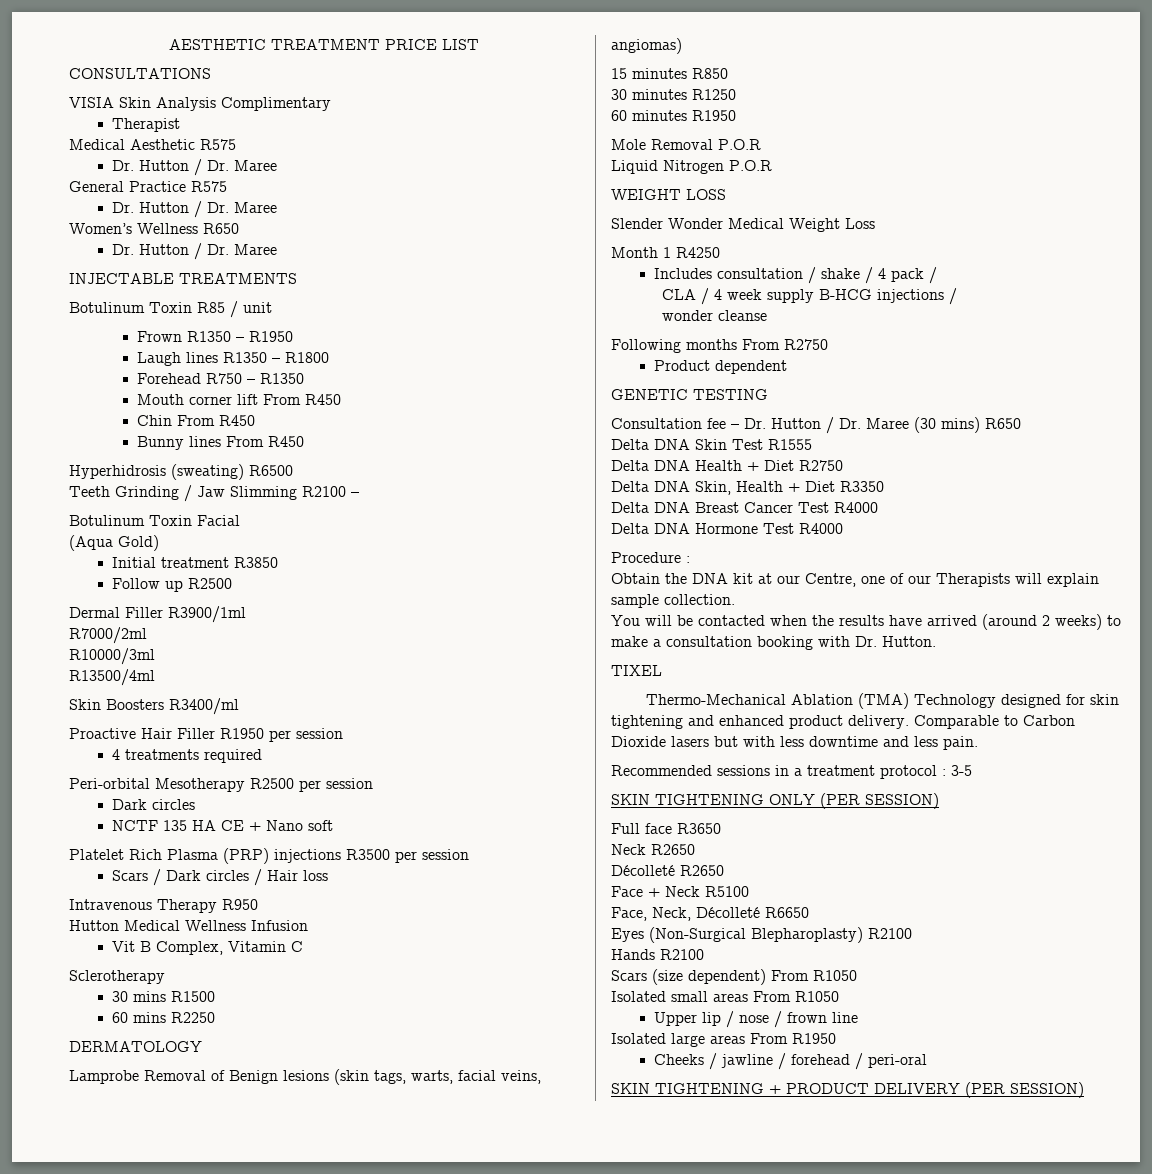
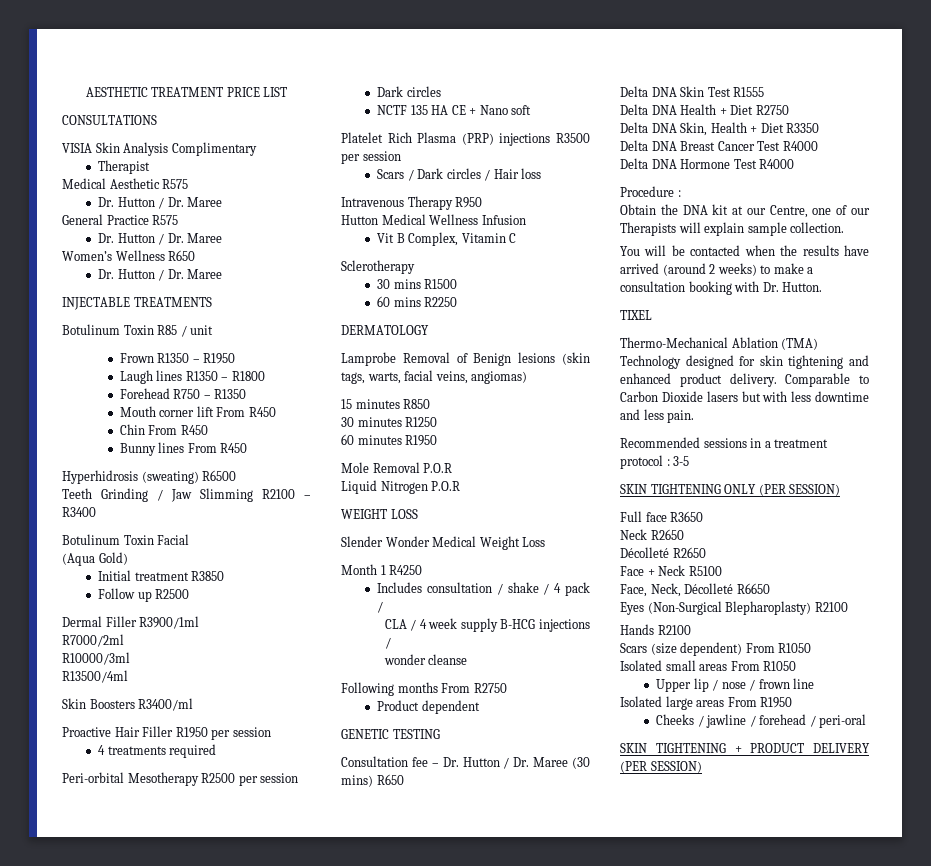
(359, 494) none -> [62,507,96,517] R3400

